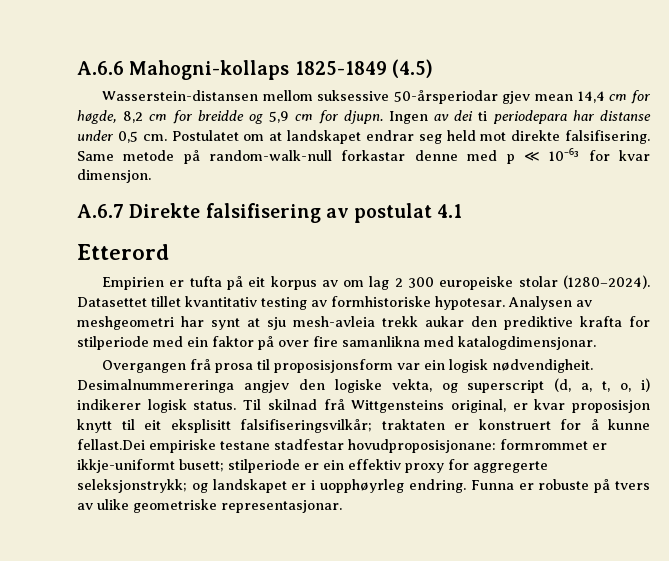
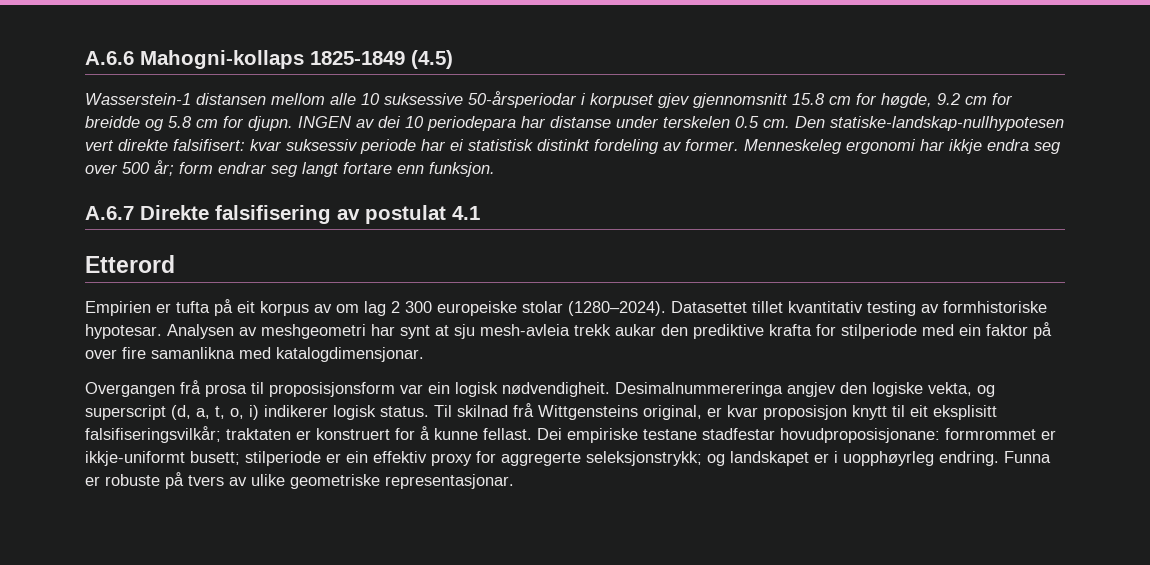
[101,90,605,104] Wasserstein-distansen mellom suksessive 50-årsperiodar gjev mean 14,4 -> [85,91,825,108] Wasserstein-1 distansen mellom alle 10 suksessive 50-årsperiodar i korpuset gjev gjennomsnitt 15.8
[123,111,144,123] 8,2 -> [937,93,960,105] 9.2
[269,111,290,123] 5,9 -> [168,116,192,128] 5.8
[388,111,428,124] Ingen -> [298,116,351,128] INGEN
[478,111,488,121] ti -> [405,116,424,128] 10
[117,130,650,144] [77,148,651,164] [77,169,151,183] 0,5 cm. Postulatet om at landskapet endrar seg held mot direkte falsifisering. Same metode på random-walk-null forkastar denne med p ≪ 10⁻⁶³ for kvar dimensjon. -> [663,116,1064,131] [85,139,1061,154] [85,160,495,177] terskelen 0.5 cm. Den statiske-landskap-nullhypotesen vert direkte falsifisert: kvar suksessiv periode har ei statistisk distinkt fordeling av former. Menneskeleg ergonomi har ikkje endra seg over 500 år; form endrar seg langt fortare enn funksjon.
[77,439,145,450] fellast.Dei -> [483,428,562,440] fellast. Dei

